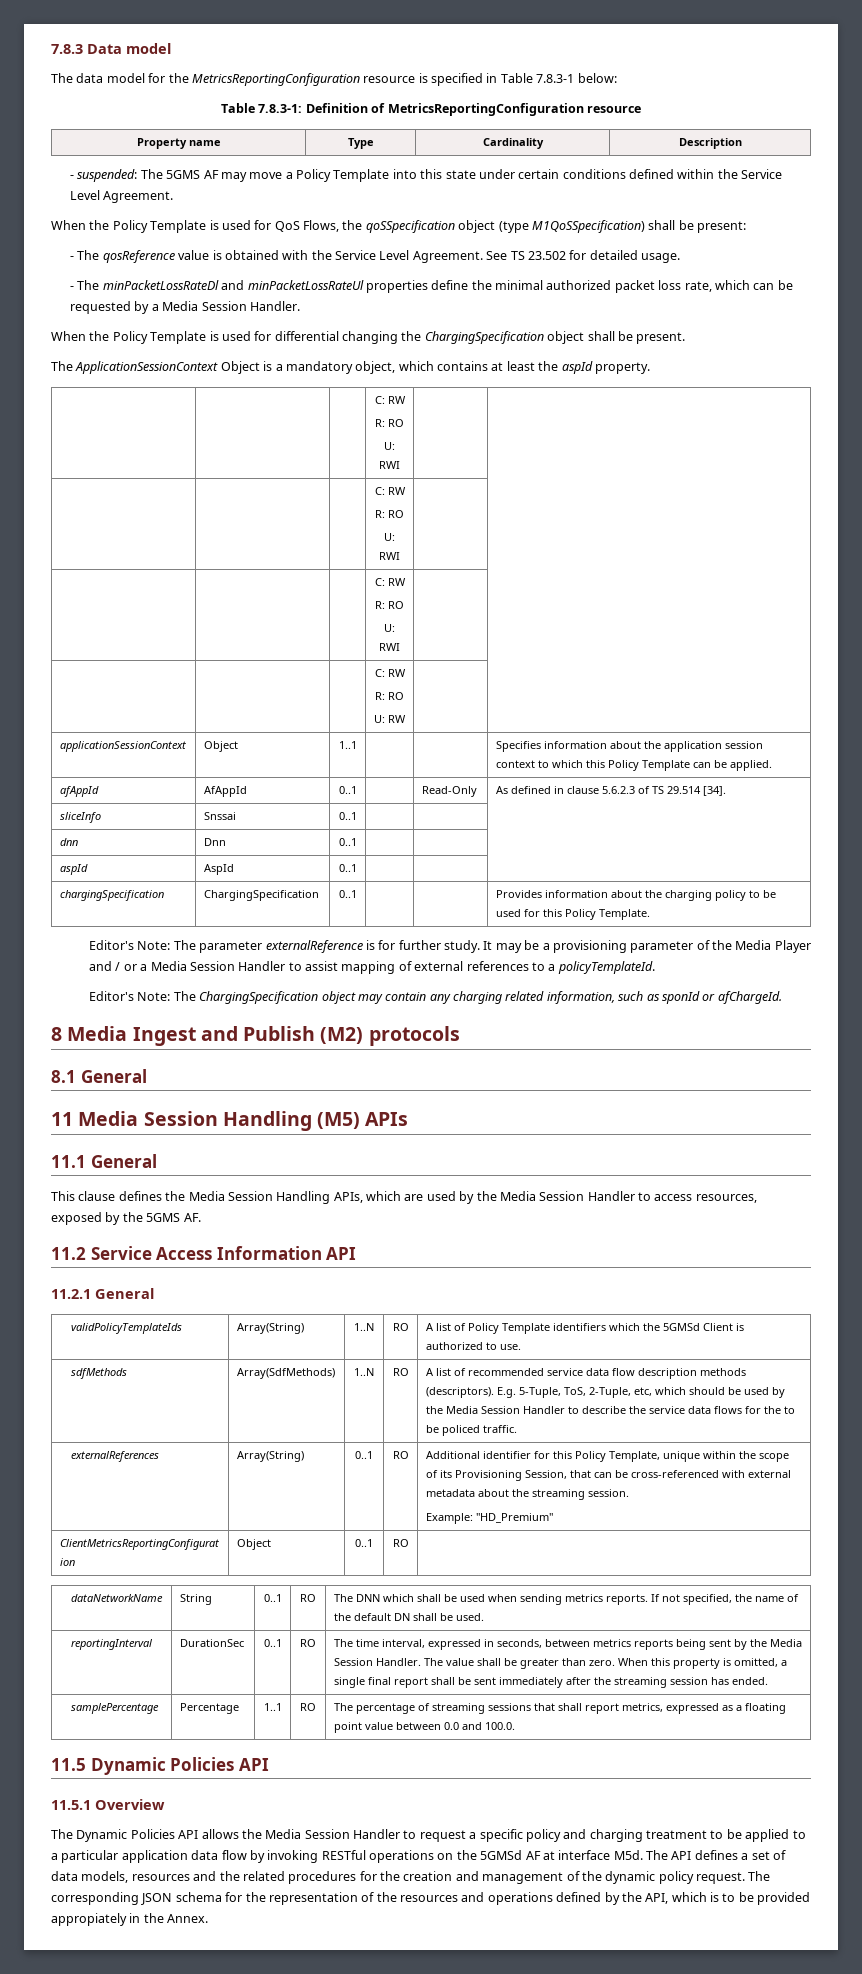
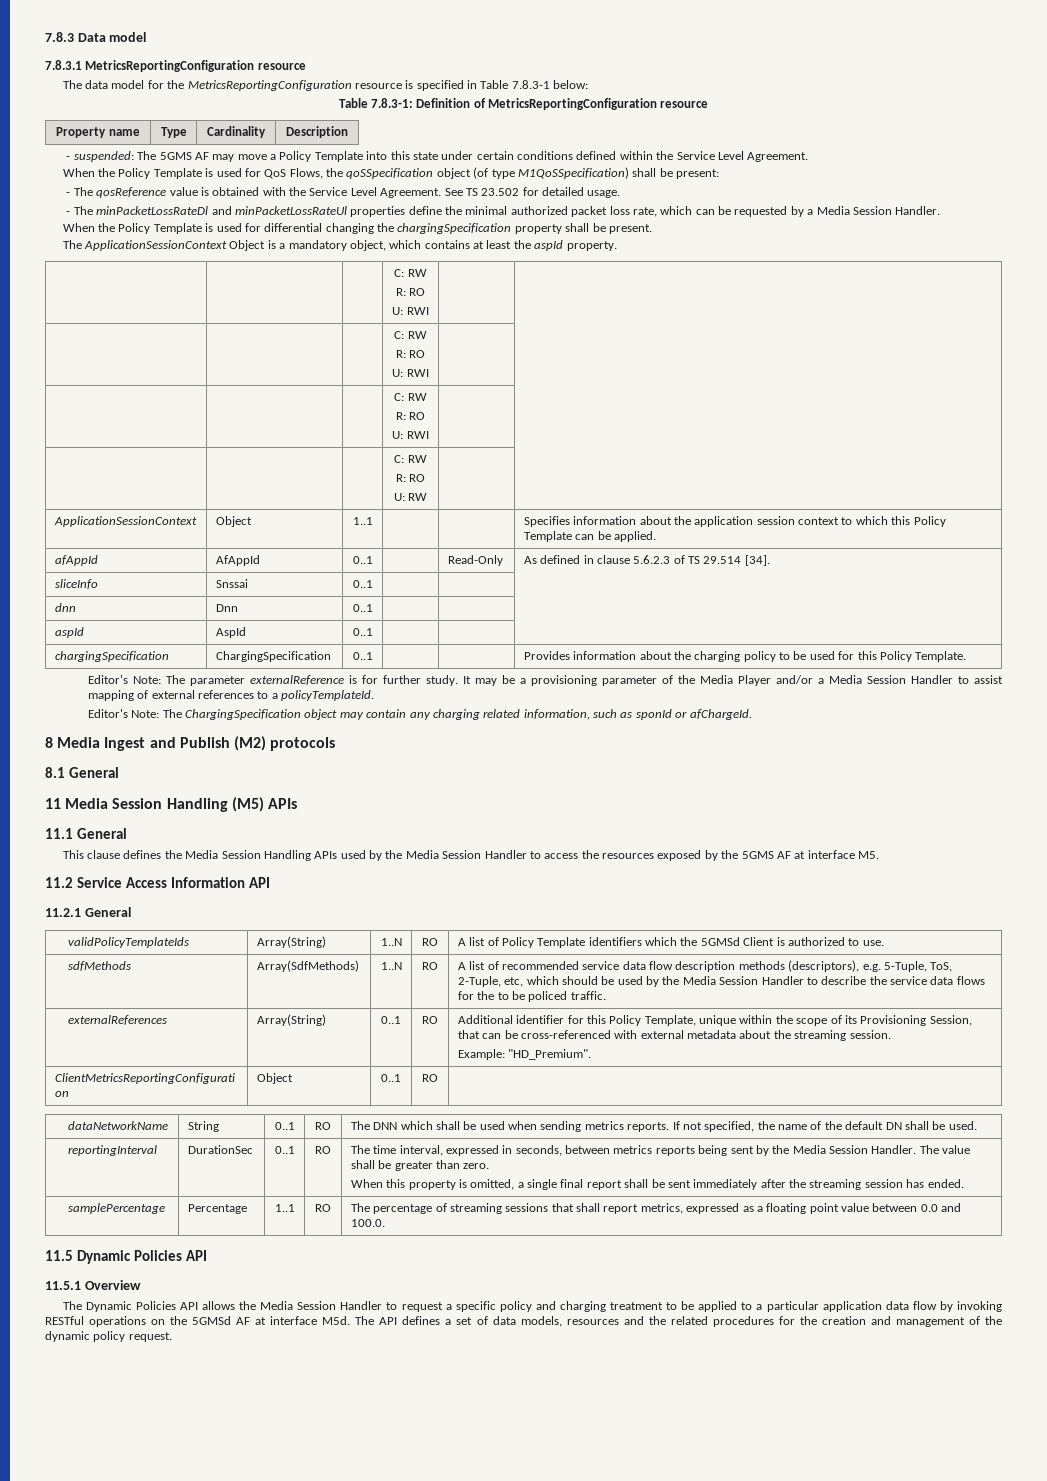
(171, 48) none -> [45,60,306,72] // 7.8.3.1 MetricsReportingConfiguration resource
[498,221,529,233] (type -> [473,167,515,179] (of type
[424,331,585,344] ChargingSpecification object -> [397,223,562,234] chargingSpecification property
[59,741,186,752] applicationSessionContext -> [53,516,197,527] ApplicationSessionContext
[89,961,137,971] and / or -> [775,675,813,684] and/or
[333,1191,424,1203] APIs, which are -> [314,851,338,859] APIs
[695,1194,757,1203] resources, -> [581,850,655,859] the resources
[183,1213,201,1222] AF. -> [776,850,880,859] AF at interface M5.
[425,1387,516,1398] (descriptors). E.g. -> [788,960,881,972] (descriptors), e.g.
[475,1513,553,1523] "HD_Premium" -> [508,1049,592,1060] "HD_Premium".
(615, 1663) none -> (490, 1166) //
[748,1871,771,1881] [51,1892,811,1905] [51,1913,209,1926] The corresponding JSON schema for the representation of the resources and operations defined by the API, which is to be provided appropiately in the Annex. -> (172, 1337) none

